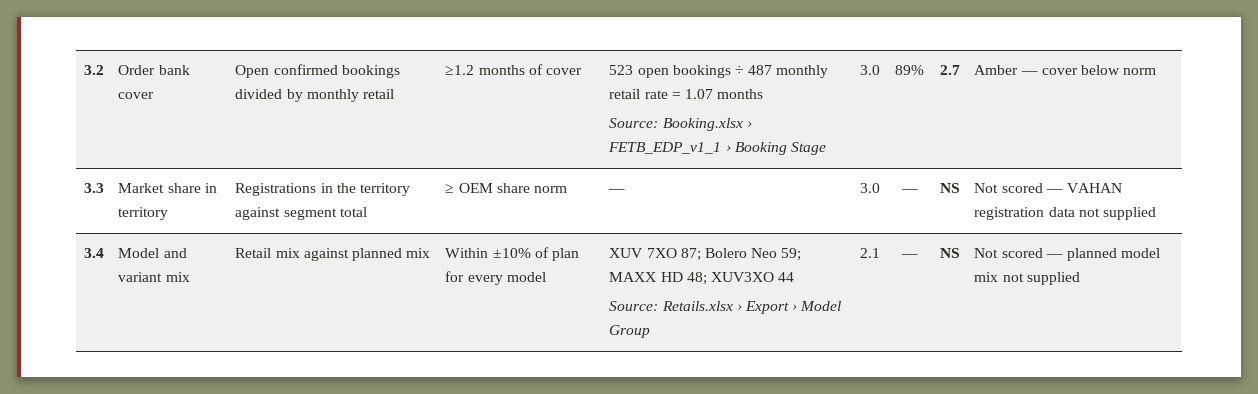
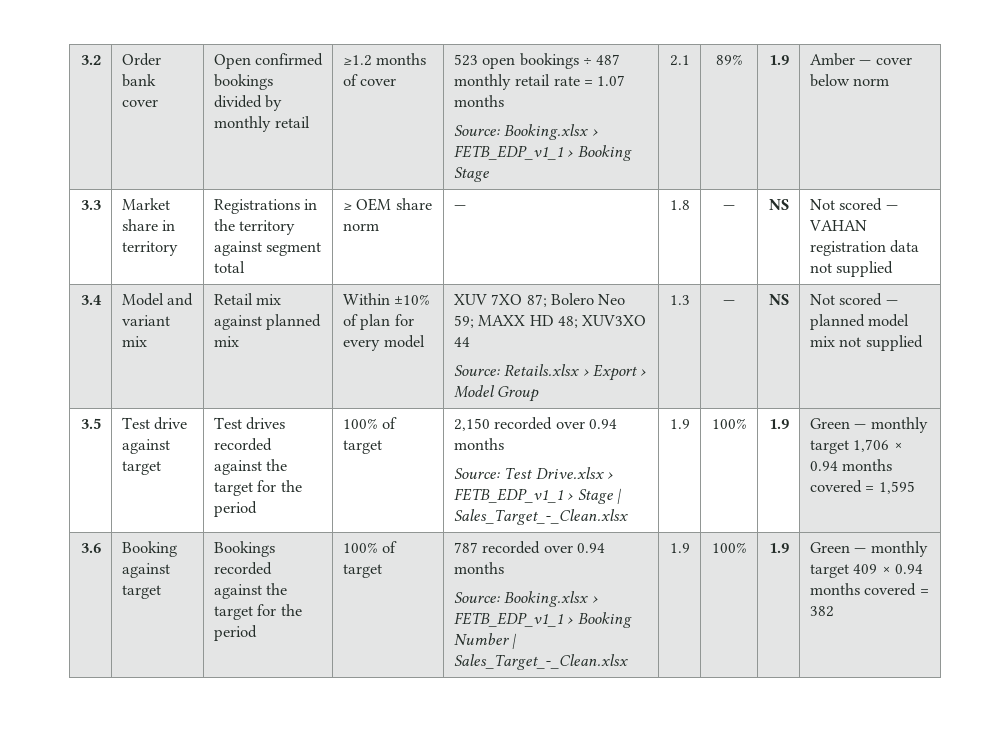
[859,65,880,75] 3.0 -> [669,55,690,66] 2.1
[939,65,960,75] 2.7 -> [768,55,789,65] 1.9
[859,183,880,193] 3.0 -> [669,200,690,210] 1.8
[859,248,880,258] 2.1 -> [669,295,690,305] 1.3
(1080, 278) none -> [80,418,101,429] [121,417,188,430] [121,439,170,454] [121,461,161,475] [213,417,286,430] [213,438,272,451] [213,459,288,475] [213,480,302,496] [213,501,257,517] [342,417,398,429] [342,440,382,454] [453,417,617,431] [453,438,504,450] [453,467,613,479] [453,488,621,504] [453,509,628,525] [669,419,690,429] [711,418,747,429] [768,419,789,429] [809,417,928,433] [809,439,903,454] [809,459,893,471] [809,480,915,494] [80,543,101,553] [121,541,177,557] [121,563,170,578] [121,585,161,599] [213,541,275,557] [213,562,272,575] [213,583,288,599] [213,604,302,620] [213,625,257,641] [342,541,398,553] [342,564,382,578] [453,541,605,554] [453,562,504,574] [453,591,598,607] [453,612,632,628] [453,633,517,649] [453,654,628,670] [669,543,690,553] [711,542,747,553] [768,543,789,553] [809,541,928,557] [809,564,923,578] [809,583,929,596] [809,606,834,617] // 3.5 | Test drive against target | Test drives recorded against the target for the period | 100% of target | 2,150 recorded over 0.94 months // Source: Test Drive.xlsx › FETB_EDP_v1_1 › Stage | Sales_Target_-_Clean.xlsx | 1.9 | 100% | 1.9 | Green — monthly target 1,706 × 0.94 months covered = 1,595 // 3.6 | Booking against target | Bookings recorded against the target for the period | 100% of target | 787 recorded over 0.94 months // Source: Booking.xlsx › FETB_EDP_v1_1 › Booking Number | Sales_Target_-_Clean.xlsx | 1.9 | 100% | 1.9 | Green — monthly target 409 × 0.94 months covered = 382

